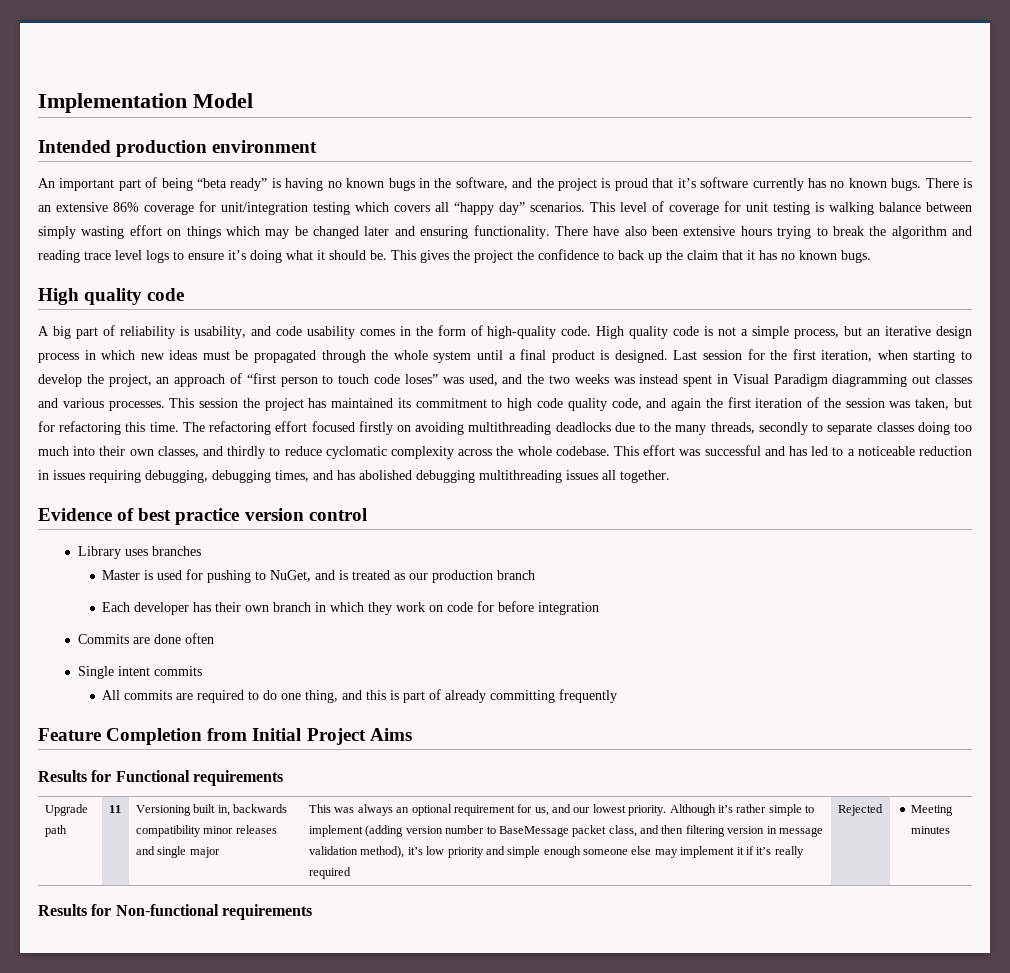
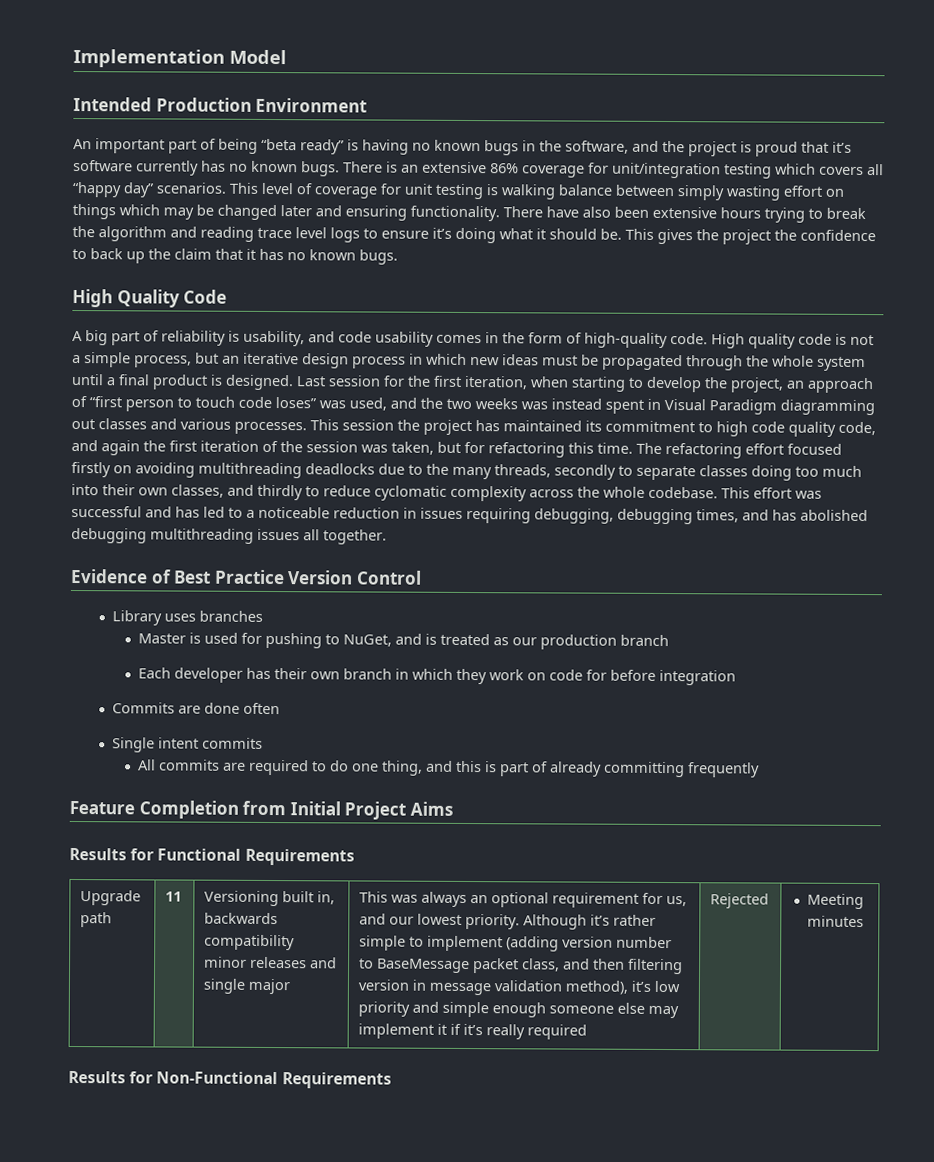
[116,140,318,157] production environment -> [155,97,368,113] Production Environment
[84,288,185,305] quality code -> [116,289,228,308] Quality Code
[138,508,367,525] best practice version control -> [173,569,422,585] Best Practice Version Control
[192,770,283,786] requirements -> [244,848,355,866] Requirements
[115,904,312,920] Non-functional requirements -> [156,1071,392,1089] Non-Functional Requirements

